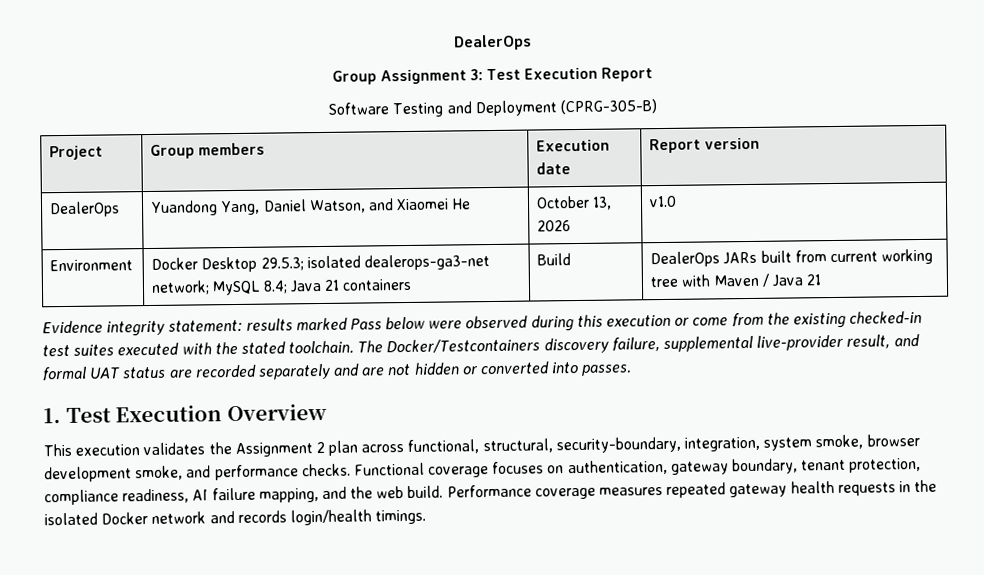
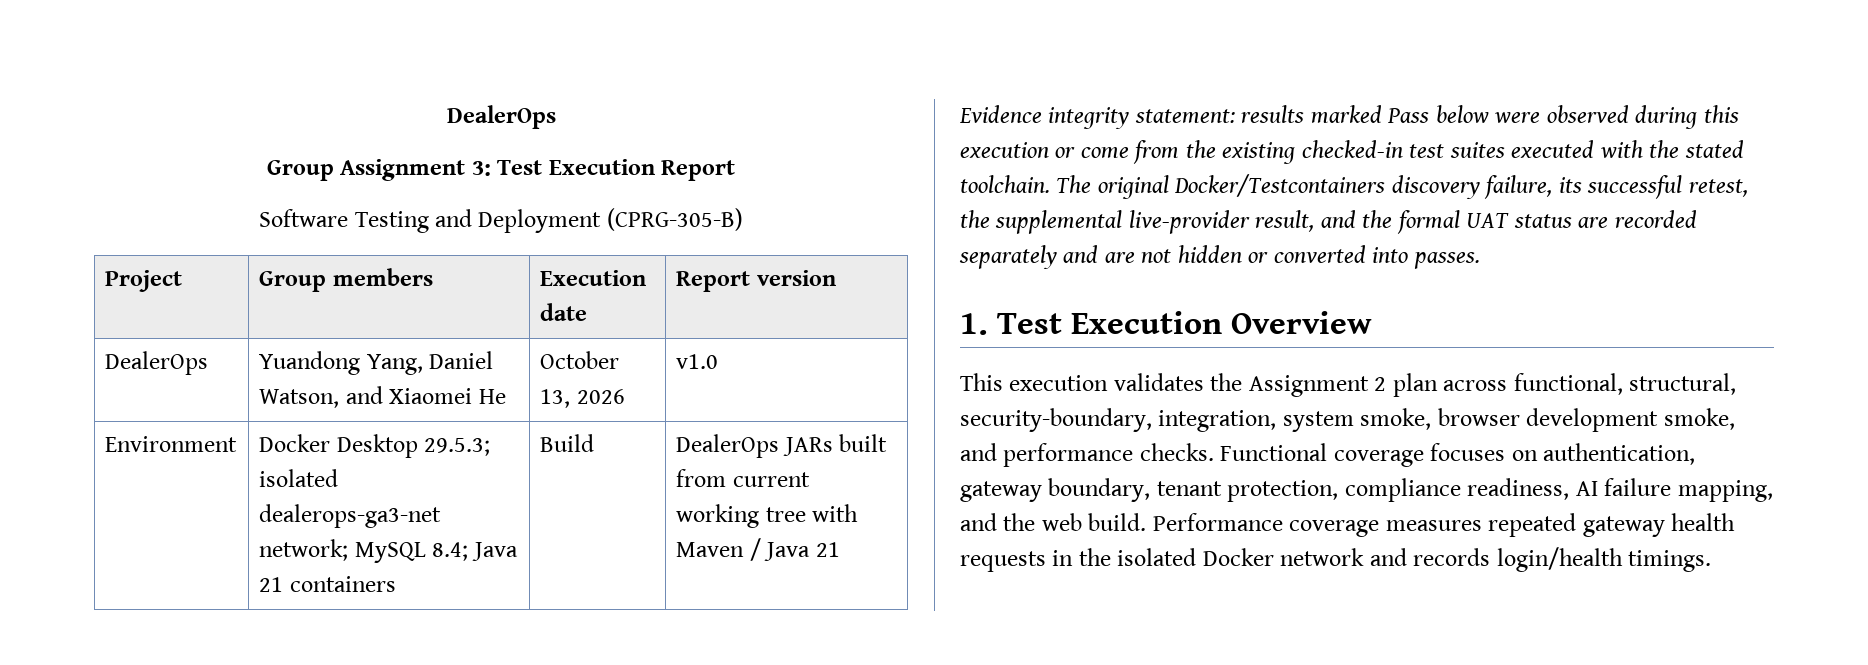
(384, 346) none -> [1097,175,1169,199] original
(660, 344) none -> [1558,175,1748,199] [960,210,990,228] its successful retest, the
(920, 340) none -> [1362,210,1393,228] the

